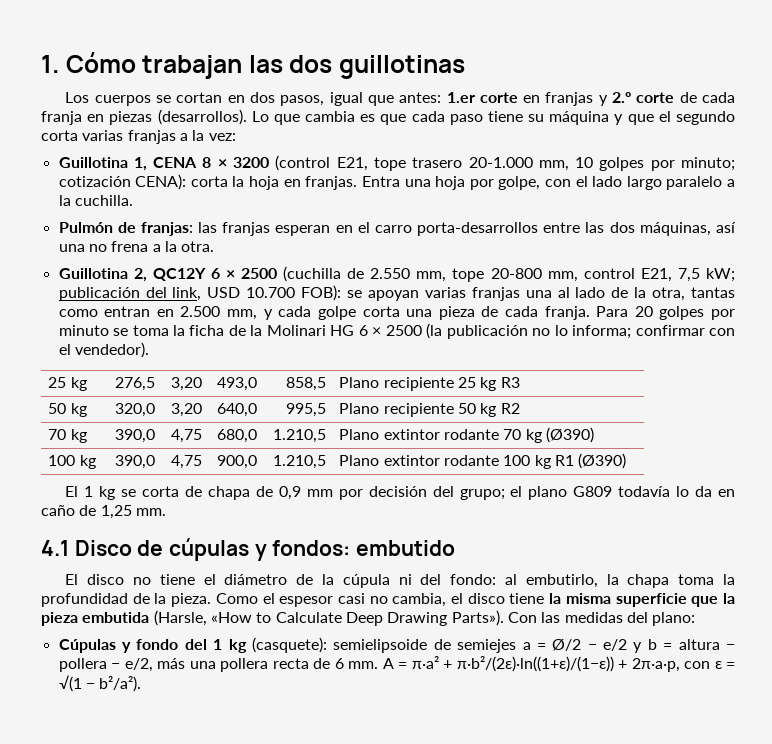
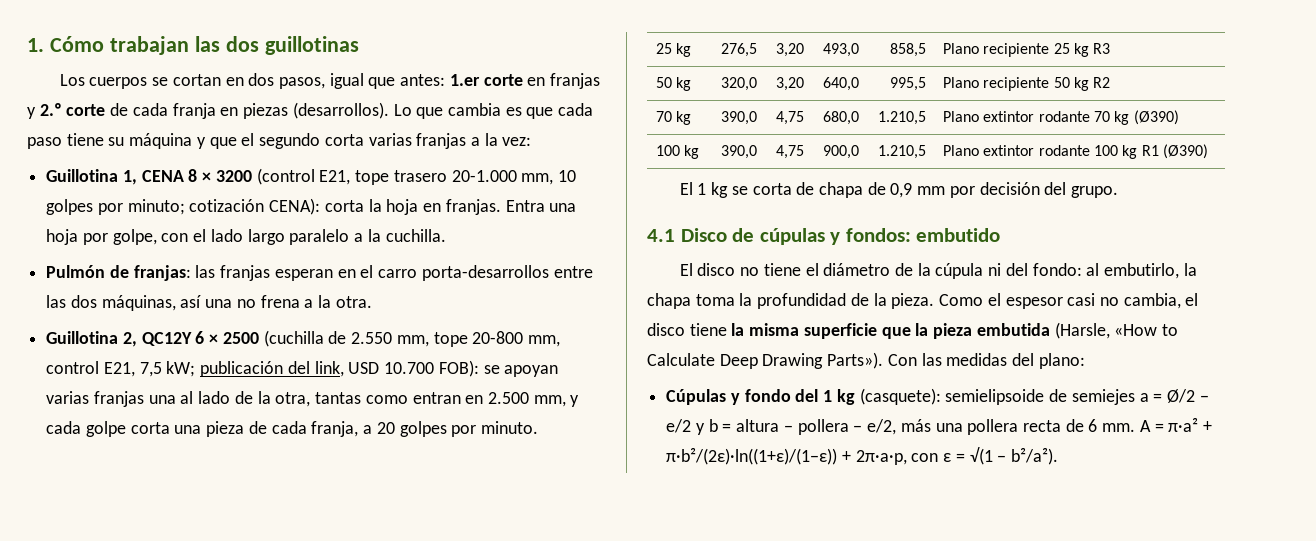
[544,306,629,320] franja. Para -> [311,421,373,437] franja, a
[58,323,735,339] [58,342,149,358] minuto se toma la ficha de la Molinari HG 6 × 2500 (la publicación no lo informa; confirmar con el vendedor). -> [480,421,538,434] minuto.
[459,486,736,500] [41,505,166,519] grupo; el plano G809 todavía lo da en caño de 1,25 mm. -> [1071,186,1119,198] grupo.

